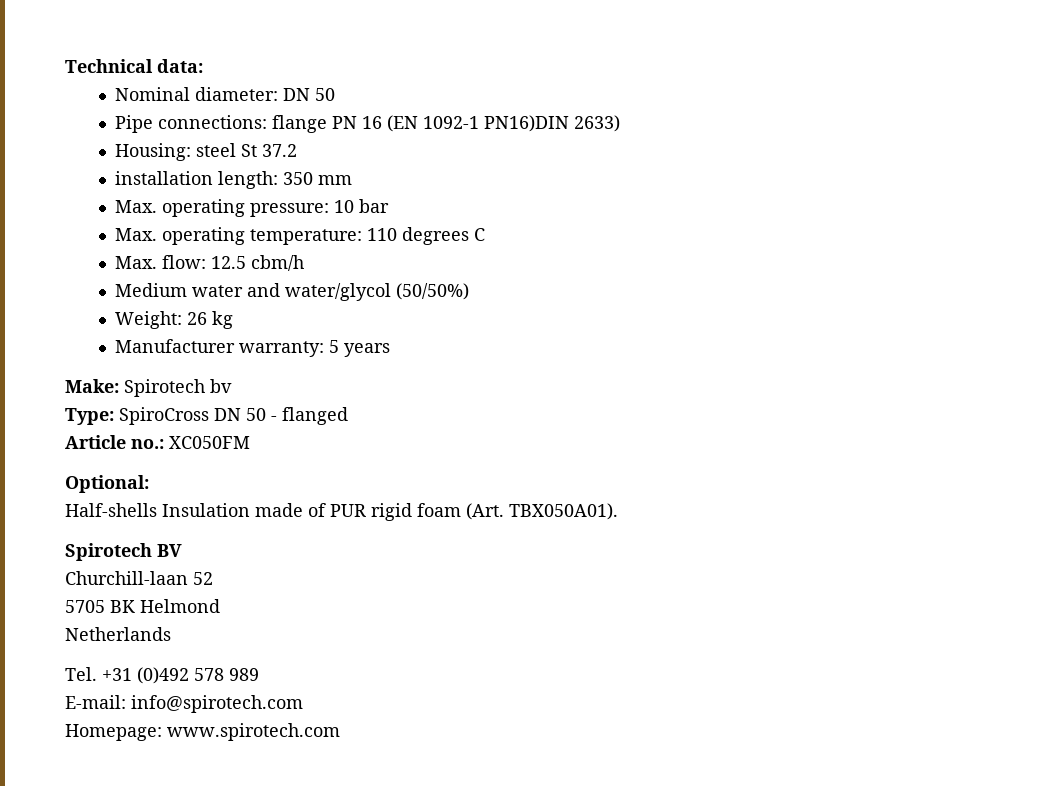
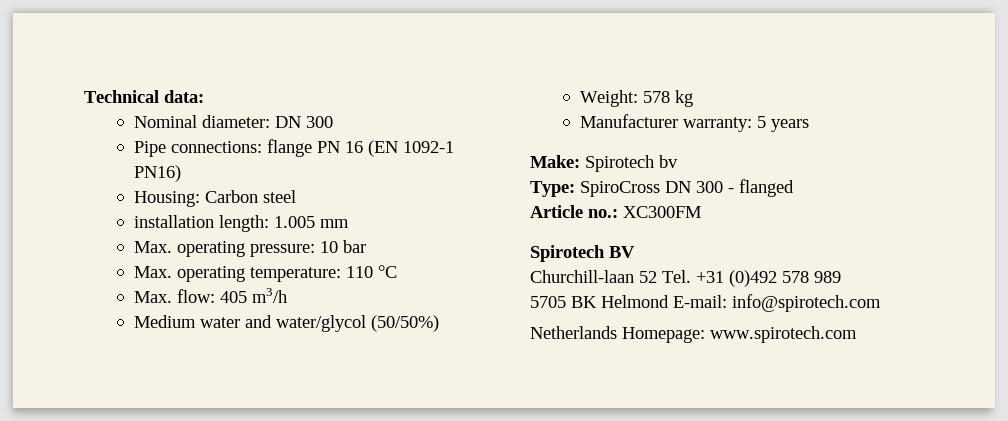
[314,88,335,101] 50 -> [306,116,334,128] 300
[483,115,620,132] PN16)DIN 2633) -> [134,165,182,182] PN16)
(191, 152) none -> [205,190,259,203] Carbon
[240,144,297,157] St 37.2 -> (297, 196) none
[282,172,313,185] 350 -> [274,216,316,228] 1.005
[401,227,485,245] degrees C -> [378,265,398,278] °C
[210,255,304,271] 12.5 cbm/h -> [220,288,288,303] 405 m3/h
[186,312,207,325] 26 -> [643,91,671,103] 578
[246,408,266,421] 50 -> [696,181,723,193] 300
[169,436,250,449] [65,475,149,493] [65,503,618,521] XC050FM // Optional: // Half-shells Insulation made of PUR rigid foam (Art. TBX050A01). -> [623,206,701,218] XC300FM
[65,599,220,613] [65,627,171,641] // 5705 BK Helmond // Netherlands // -> (657, 277) none
(259, 674) none -> [530,295,669,308] 5705 BK Helmond
(303, 704) none -> [530,326,617,339] Netherlands

